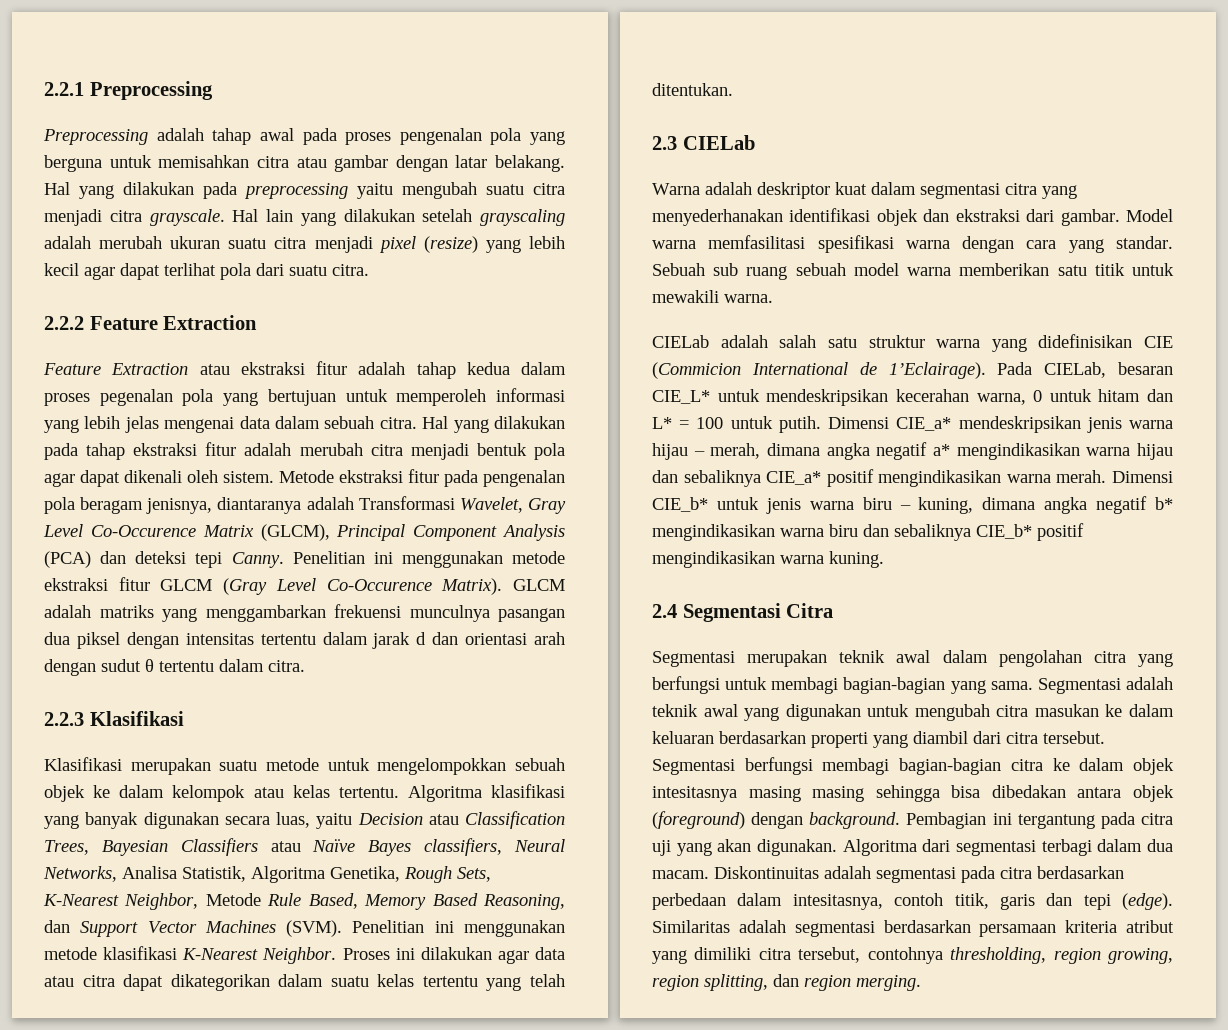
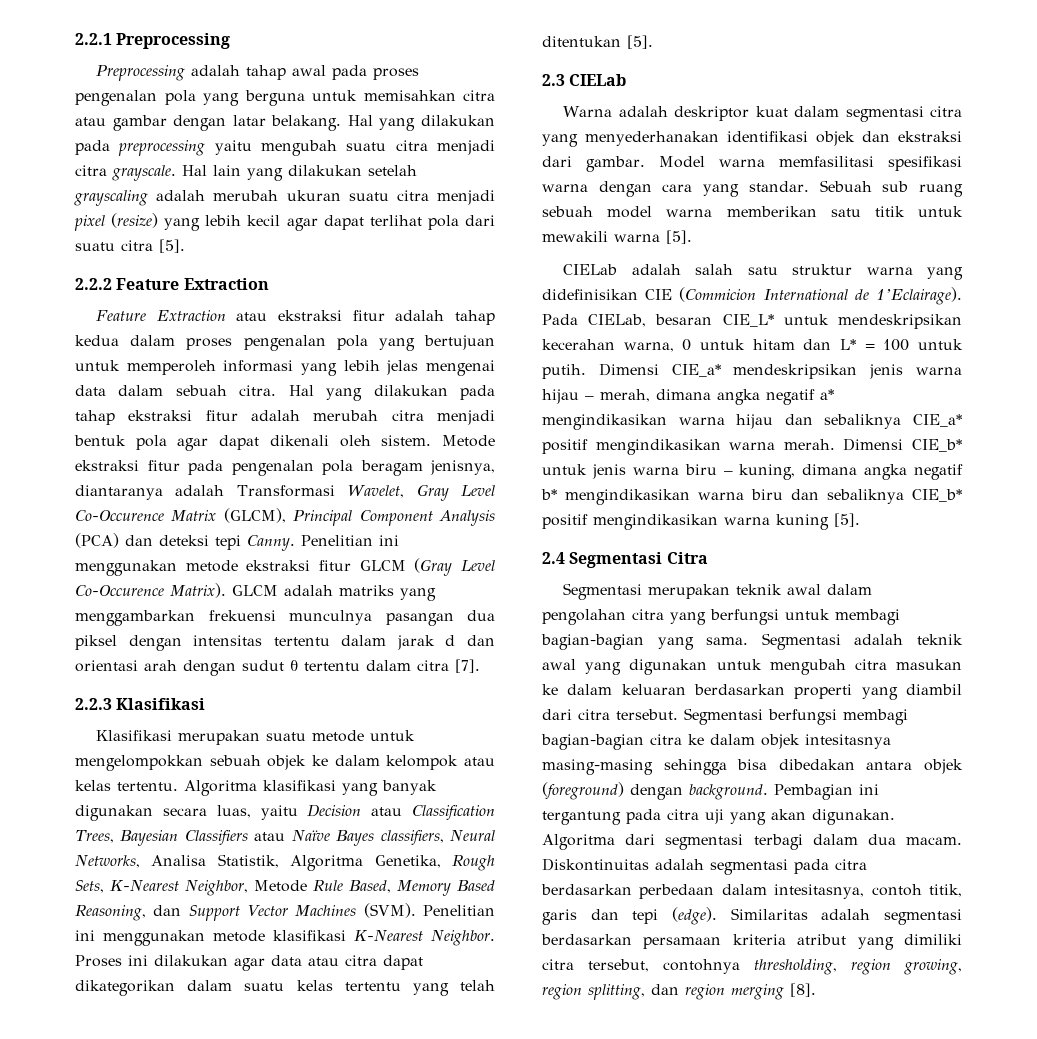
[332,264,369,276] citra. -> [121,239,185,253] citra [5].
[99,389,173,406] pegenalan -> [243,335,326,351] pengenalan
[268,660,305,672] citra. -> [417,659,480,673] citra [7].
[652,83,733,96] ditentukan. -> [542,35,653,49] ditentukan [5].
[724,294,773,303] warna. -> [614,230,692,244] warna [5].
[829,551,884,568] kuning. -> [776,513,860,530] kuning [5].
[748,786,865,802] masing masing -> [542,759,653,775] masing-masing
[856,975,921,991] merging. -> [731,983,816,1000] merging [8].

